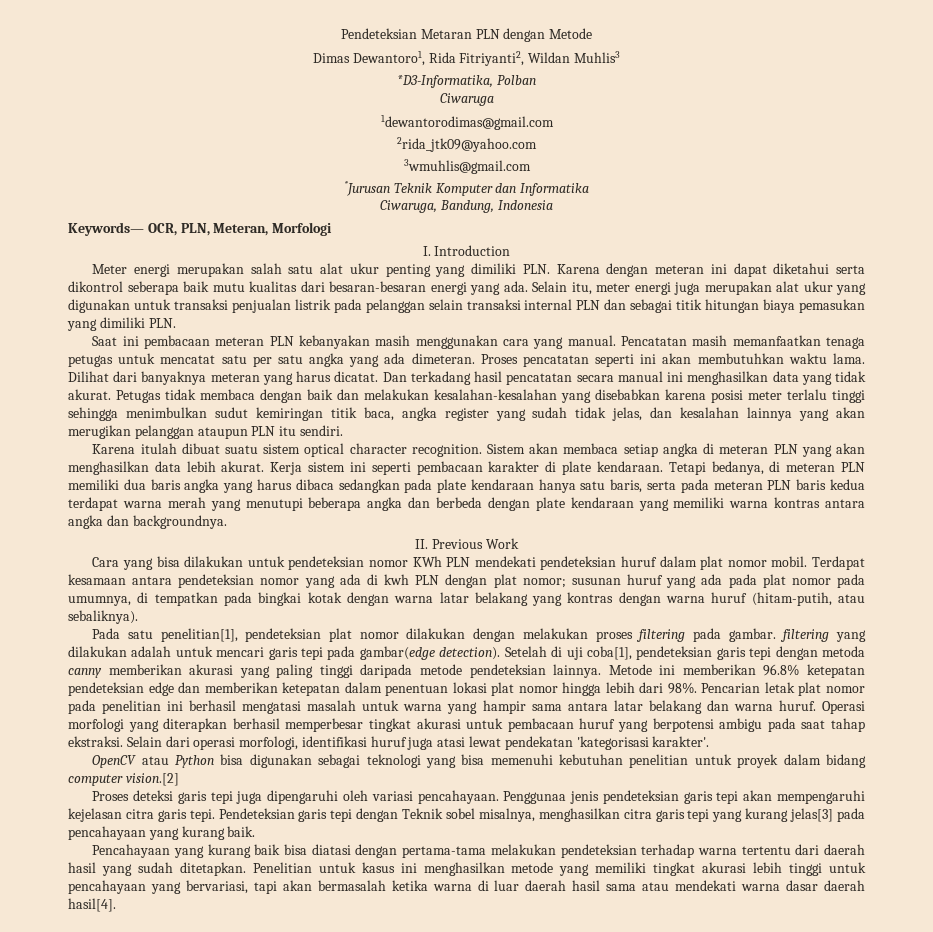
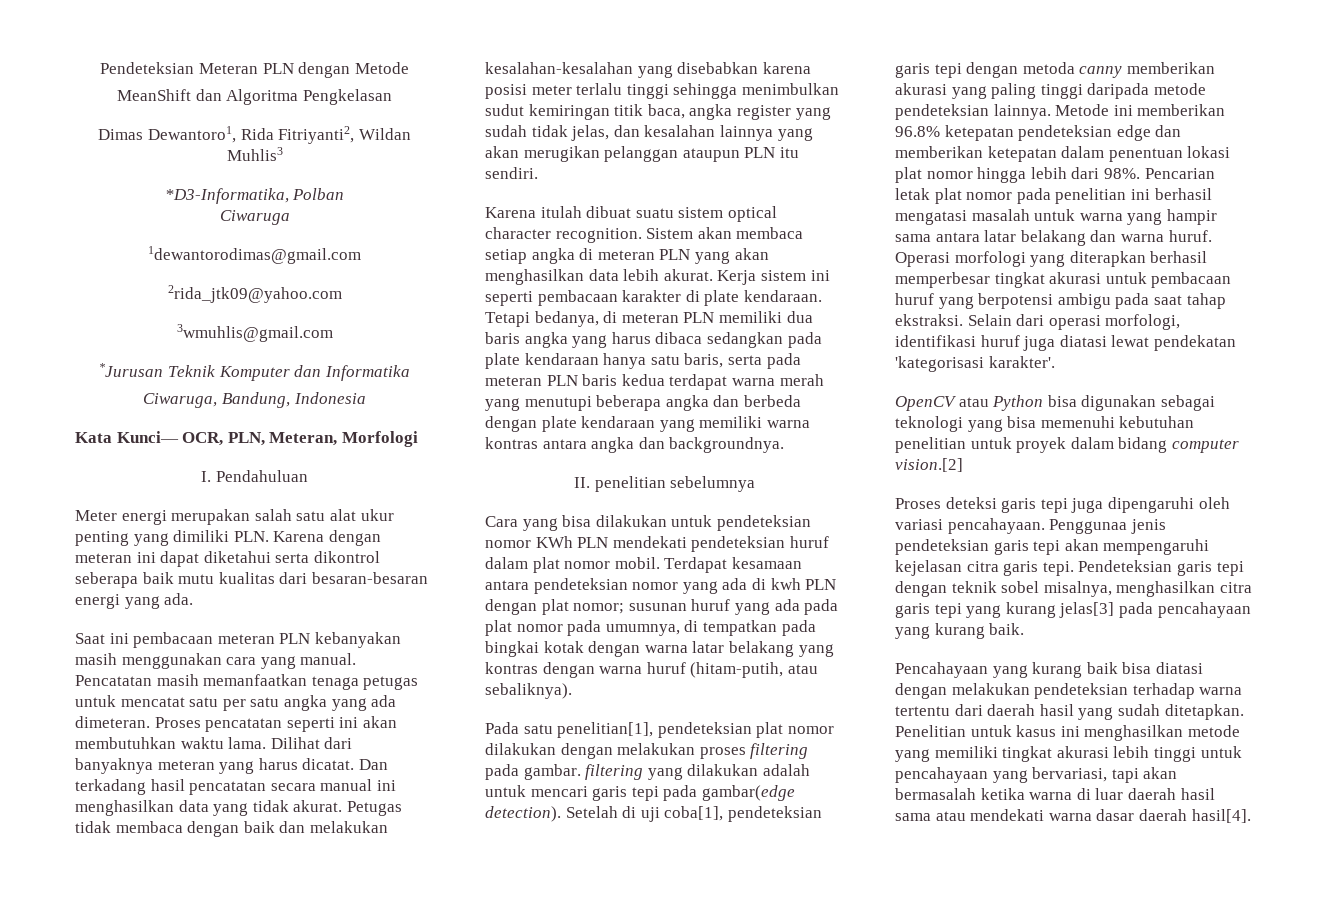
[340,28,472,39] Pendeteksian Metaran -> [100,62,258,74] Pendeteksian Meteran
(593, 33) none -> [117,89,392,105] // MeanShift dan Algoritma Pengkelasan
[68,222,144,236] Keywords— -> [75,431,179,443] Kata Kunci—
[434,245,511,256] Introduction -> [215,470,308,482] Pendahuluan
[532,281,866,295] [68,299,865,313] [67,317,176,331] Selain itu, meter energi juga merupakan alat ukur yang digunakan untuk transaksi penjualan listrik pada pelanggan selain transaksi internal PLN dan sebagai titik hitungan biaya pemasukan yang dimiliki PLN. -> (194, 599) none
[432,538,519,549] Previous Work -> [594,476,756,492] penelitian sebelumnya
[437,737,466,747] atasi -> [1059,335,1107,347] diatasi
[402,808,444,819] Teknik -> [951,581,997,593] teknik
[402,846,487,858] pertama-tama -> (947, 691) none

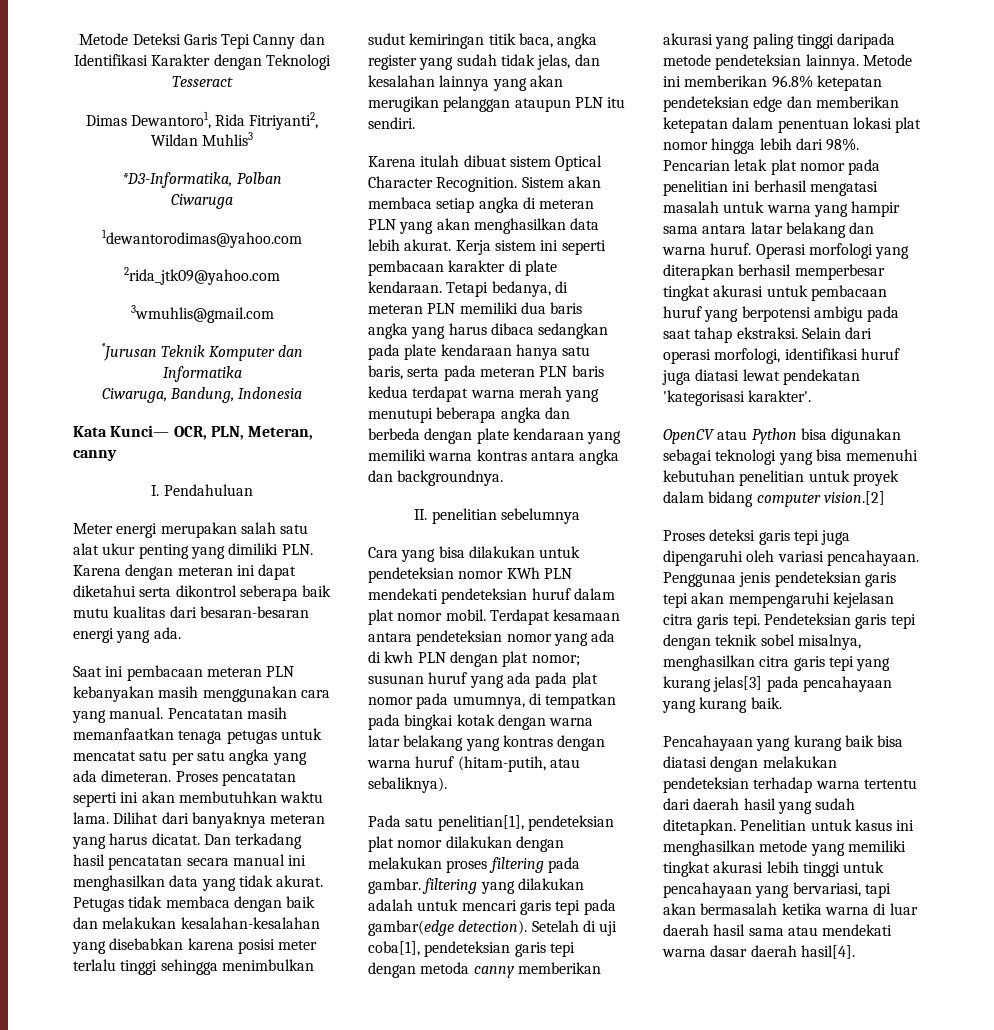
[100,62,409,78] [117,89,392,105] Pendeteksian Meteran PLN dengan Metode // MeanShift dan Algoritma Pengkelasan -> [79,33,325,49] [74,54,331,70] [172,76,233,87] Metode Deteksi Garis Tepi Canny dan Identifikasi Karakter dengan Teknologi Tesseract
[148,246,361,264] 1dewantorodimas@gmail.com -> [102,229,302,248] 1dewantorodimas@yahoo.com
[341,431,418,447] Morfologi -> [73,450,117,461] canny
[635,206,777,222] [485,227,642,243] suatu sistem optical character recognition. -> [509,155,603,171] [368,176,518,192] sistem Optical Character Recognition.

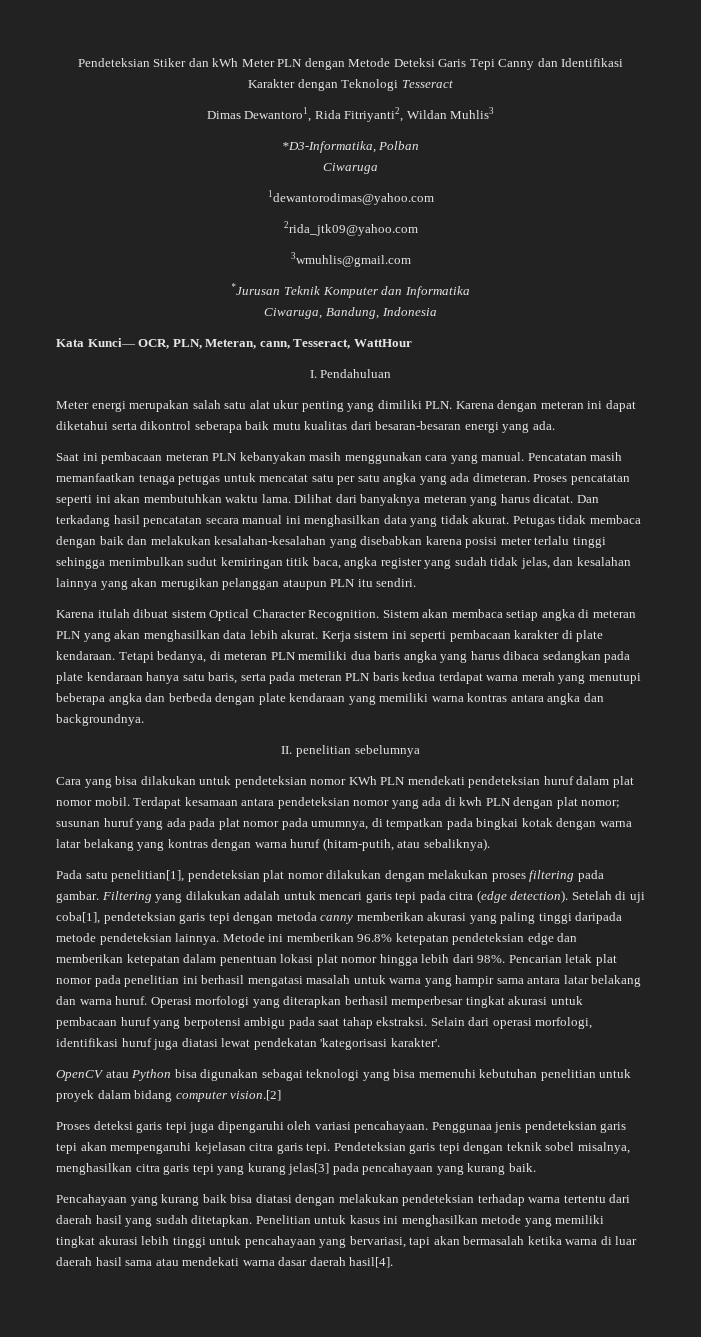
(79, 39) none -> [77,58,345,70] Pendeteksian Stiker dan kWh Meter PLN dengan
[73,450,117,461] canny -> [259,339,412,349] cann, Tesseract, WattHour
[422,878,478,894] filtering -> [101,891,152,903] Filtering
[368,920,454,936] gambar(edge -> [449,890,507,903] citra (edge

